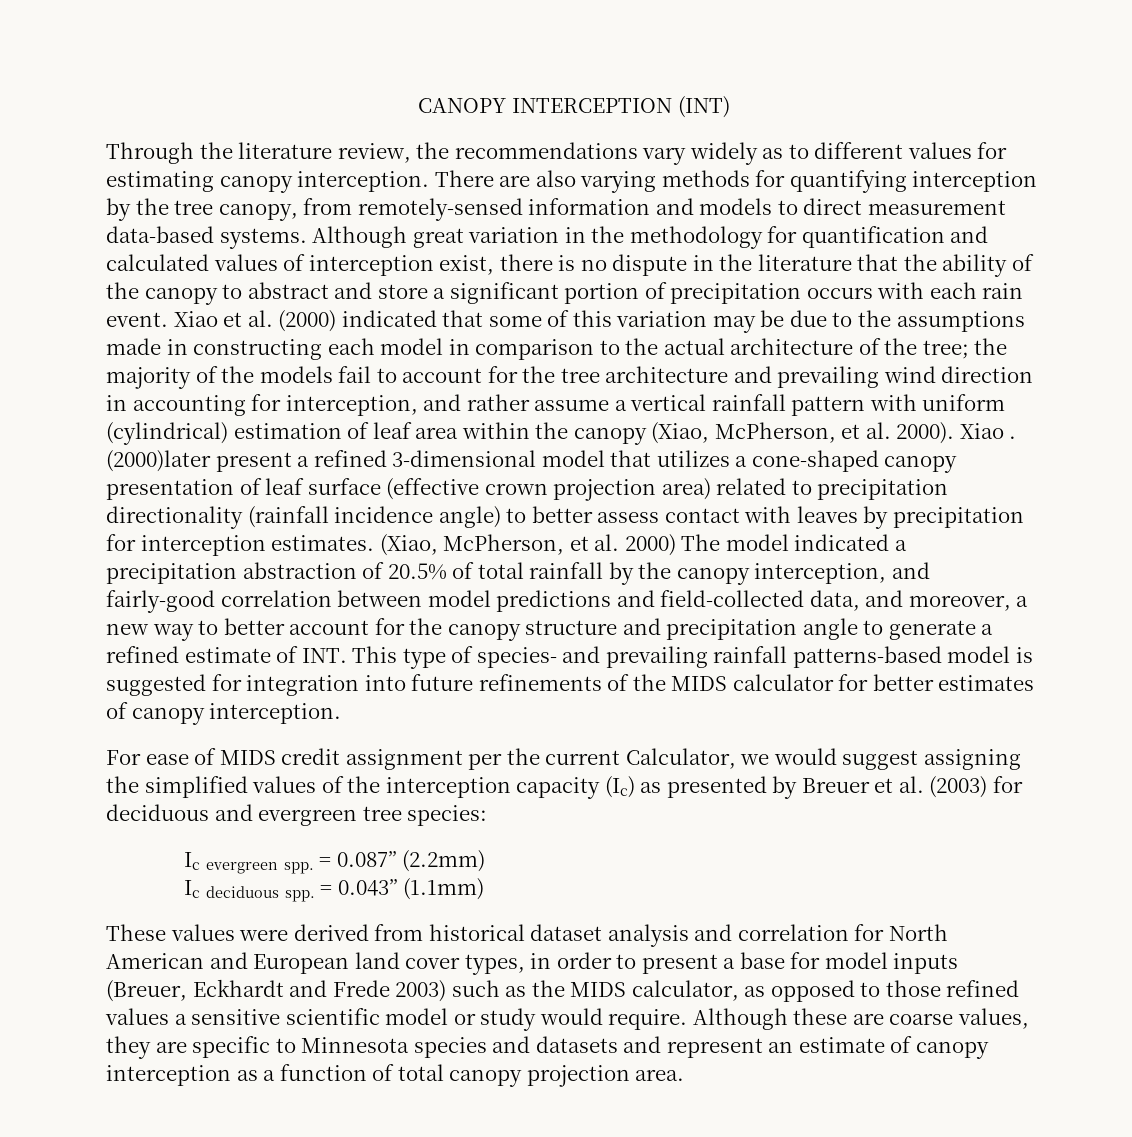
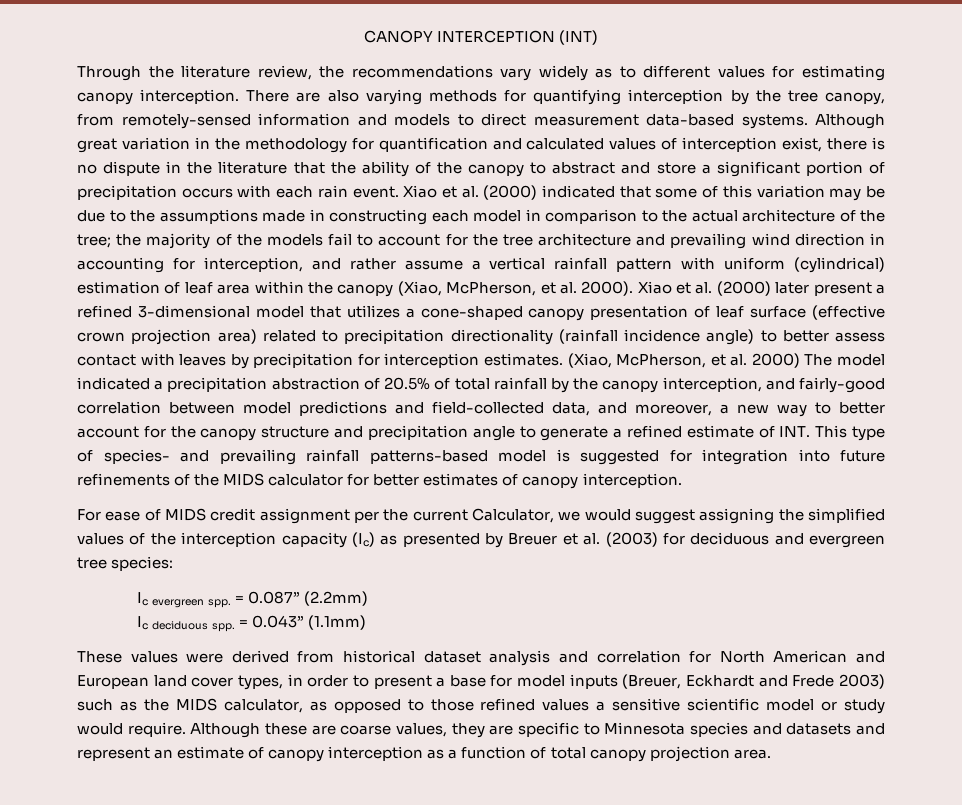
[1009,436,1017,439] [106,450,211,472] . (2000)later -> [676,281,810,296] et al. (2000) later

